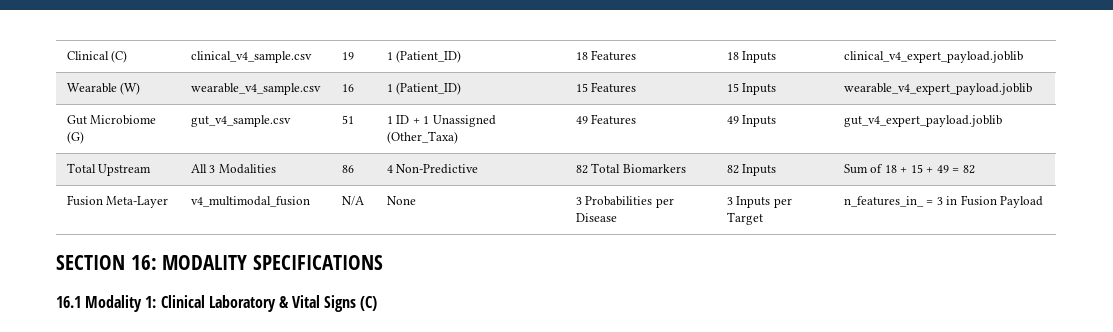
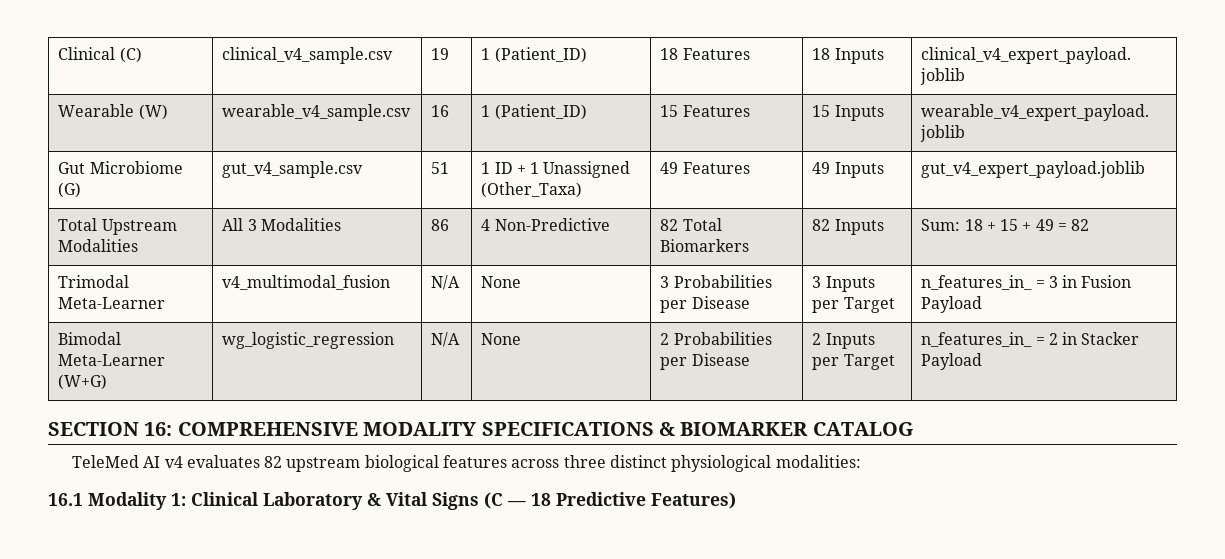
(152, 170) none -> [58,239,139,252] Modalities
[843,164,884,174] Sum of -> [921,219,961,231] Sum:
[66,195,169,208] Fusion Meta-Layer -> [58,275,130,288] [58,297,166,309] Trimodal Meta-Learner
(1044, 202) none -> [58,332,122,345] [58,354,166,366] [58,374,108,390] [222,332,395,349] [431,332,461,347] [481,333,522,345] [660,332,772,345] [660,353,750,370] [812,333,875,349] [812,354,895,370] [921,332,1140,347] [921,353,983,370] // Bimodal Meta-Learner (W+G) | wg_logistic_regression | N/A | None | 2 Probabilities per Disease | 2 Inputs per Target | n_features_in_ = 2 in Stacker Payload
(157, 262) none -> [177,422,358,436] COMPREHENSIVE
(383, 262) none -> [658,422,913,436] [71,455,861,472] & BIOMARKER CATALOG // TeleMed AI v4 evaluates 82 upstream biological features across three distinct physiological modalities:
[360,296,378,311] (C) -> [484,492,736,509] (C — 18 Predictive Features)

